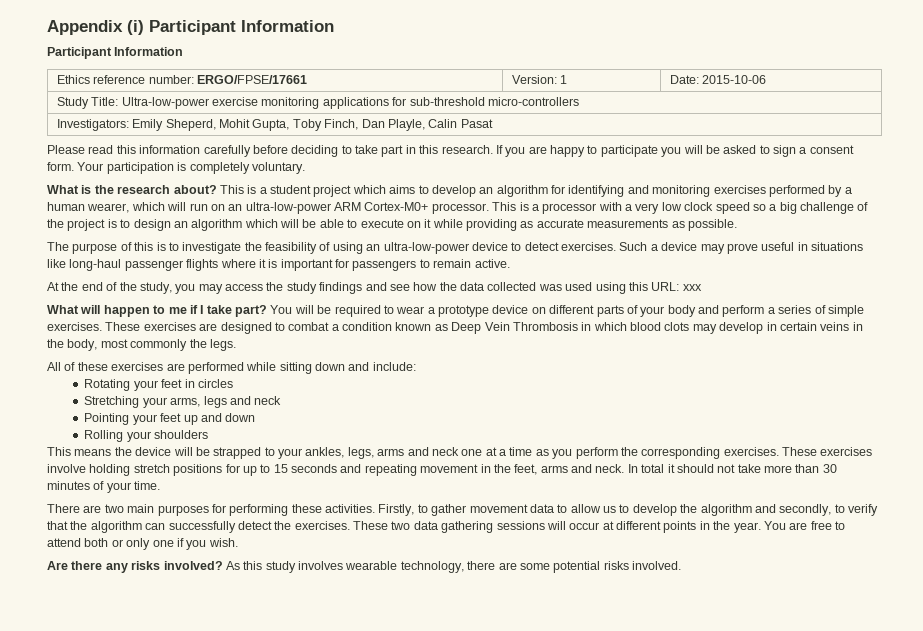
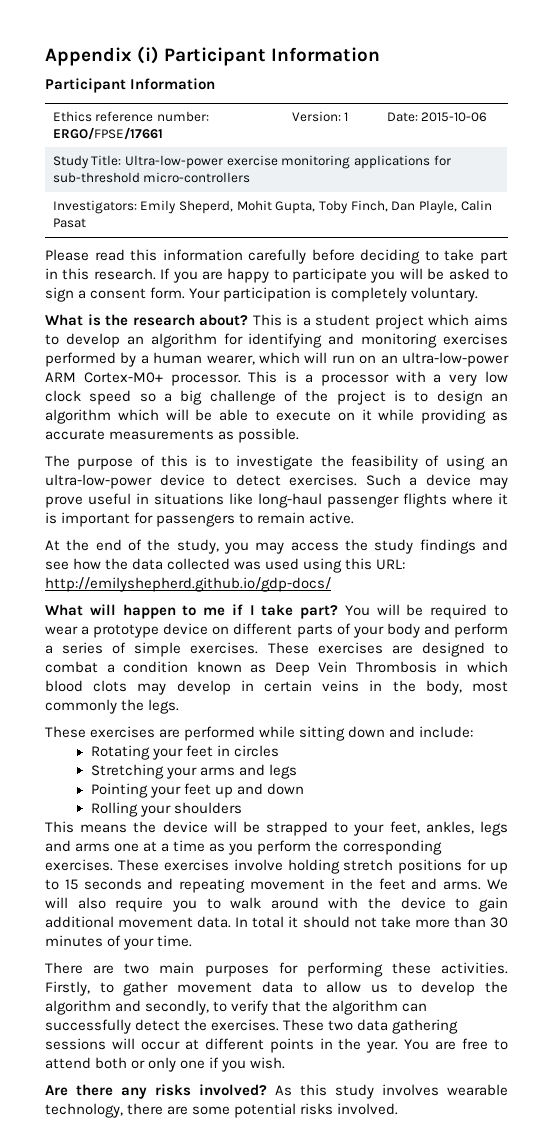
[682,284,702,291] xxx -> [45,577,331,592] http://emilyshepherd.github.io/gdp-docs/
[47,362,108,371] All of these -> [45,726,86,738] These
[170,396,282,408] arms, legs and neck -> [199,764,298,779] arms and legs
[305,447,459,459] ankles, legs, arms and neck -> [389,821,509,836] [45,840,111,852] feet, ankles, legs and arms
[514,464,625,475] feet, arms and neck. -> [378,878,508,890] [45,897,508,912] [45,916,232,928] feet and arms. We will also require you to walk around with the device to gain additional movement data.

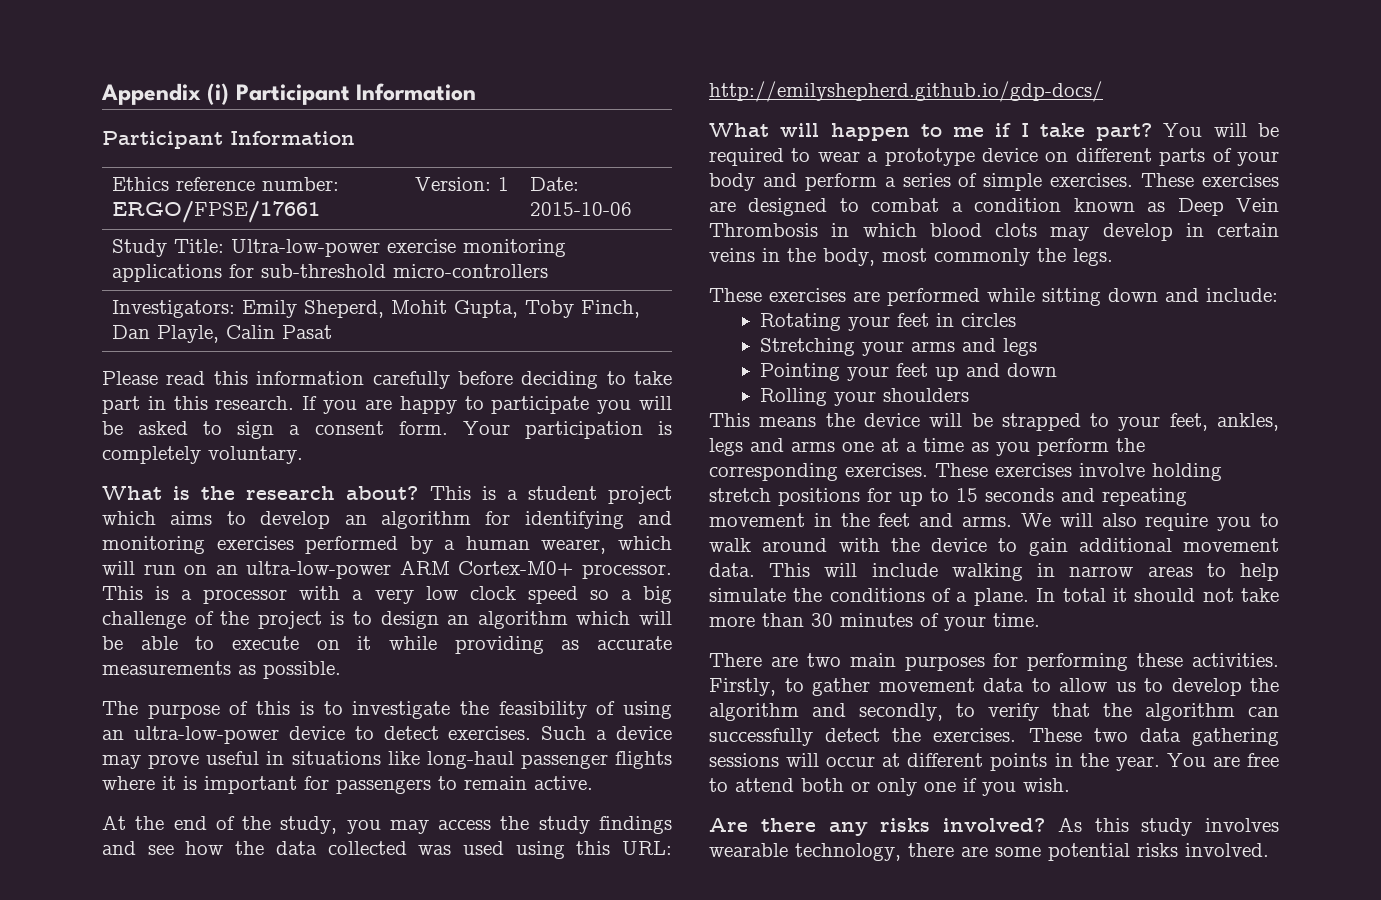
(232, 922) none -> [769,563,1279,581] [709,588,1029,606] This will include walking in narrow areas to help simulate the conditions of a plane.

